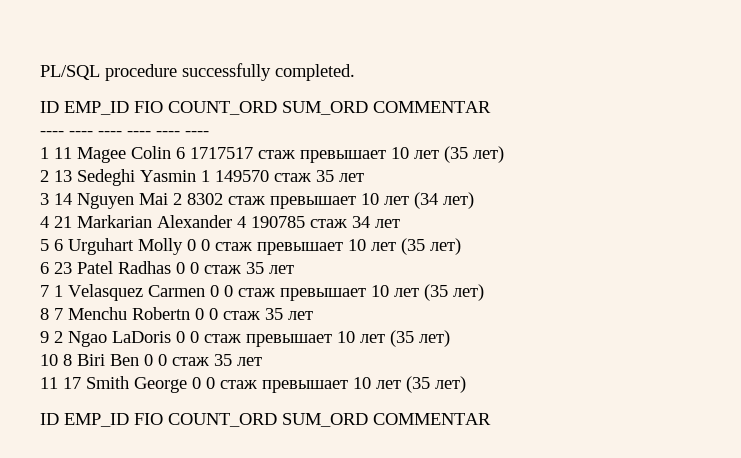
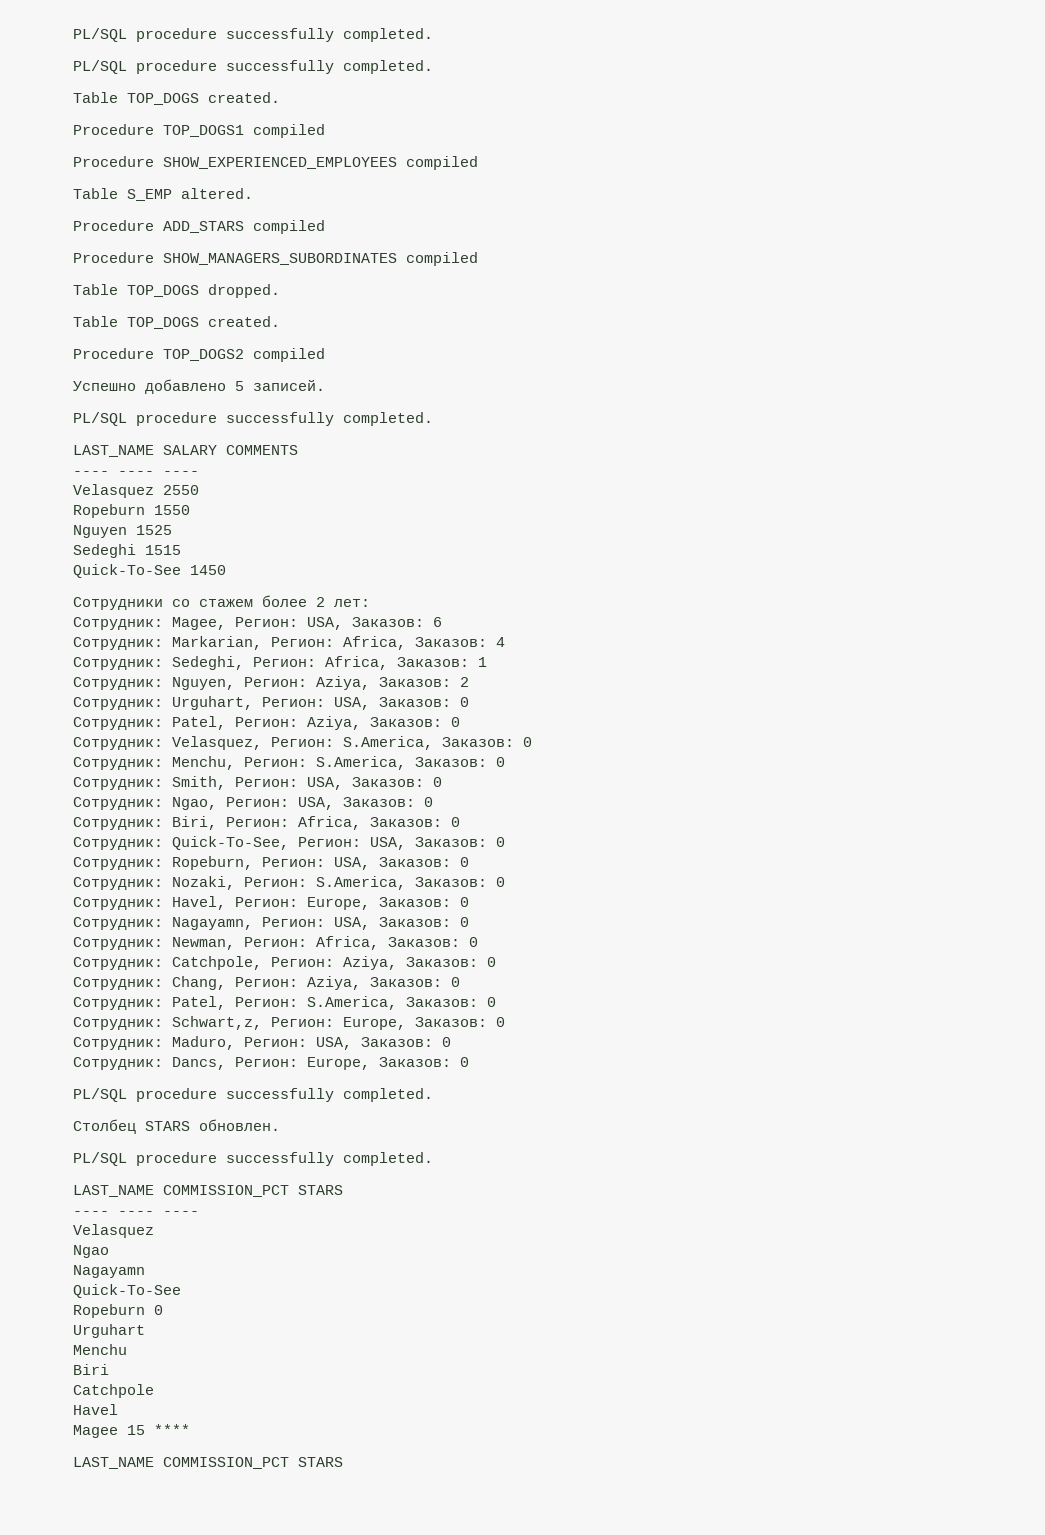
[40,63,355,81] [40,101,491,115] [40,131,209,136] [40,146,504,163] [40,169,364,186] [40,192,474,209] [40,215,400,228] [40,238,461,255] [40,261,294,274] [40,284,484,301] [40,307,313,320] [40,330,450,347] [40,354,262,366] [40,376,466,393] [40,413,491,427] PL/SQL procedure successfully completed. // ID EMP_ID FIO COUNT_ORD SUM_ORD COMMENTAR // ---- ---- ---- ---- ---- ---- // 1 11 Magee Colin 6 1717517 стаж превышает 10 лет (35 лет) // 2 13 Sedeghi Yasmin 1 149570 стаж 35 лет // 3 14 Nguyen Mai 2 8302 стаж превышает 10 лет (34 лет) // 4 21 Markarian Alexander 4 190785 стаж 34 лет // 5 6 Urguhart Molly 0 0 стаж превышает 10 лет (35 лет) // 6 23 Patel Radhas 0 0 стаж 35 лет // 7 1 Velasquez Carmen 0 0 стаж превышает 10 лет (35 лет) // 8 7 Menchu Robertn 0 0 стаж 35 лет // 9 2 Ngao LaDoris 0 0 стаж превышает 10 лет (35 лет) // 10 8 Biri Ben 0 0 стаж 35 лет // 11 17 Smith George 0 0 стаж превышает 10 лет (35 лет) // ID EMP_ID FIO COUNT_ORD SUM_ORD COMMENTAR -> [73,28,433,42] [73,60,433,74] [73,92,280,105] [73,124,325,138] [73,156,478,170] [73,188,253,201] [73,220,325,234] [73,252,478,266] [73,284,280,298] [73,316,280,329] [73,348,325,362] [73,379,325,394] [73,412,433,426] [73,445,298,457] [73,471,199,475] [73,484,199,498] [73,504,190,518] [73,525,172,538] [73,544,181,558] [73,564,226,578] [73,595,370,610] [73,617,442,630] [73,636,505,650] [73,656,487,670] [73,676,469,690] [73,696,469,710] [73,716,460,730] [73,736,532,750] [73,756,505,770] [73,776,442,790] [73,797,433,810] [73,816,460,830] [73,836,505,850] [73,856,469,870] [73,876,505,890] [73,896,469,910] [73,917,469,930] [73,936,478,950] [73,956,496,970] [73,976,460,990] [73,996,496,1010] [73,1016,505,1030] [73,1036,451,1050] [73,1057,469,1070] [73,1088,433,1102] [73,1119,280,1134] [73,1152,433,1166] [73,1185,343,1197] [73,1211,199,1215] [73,1224,154,1238] [73,1245,109,1258] [73,1265,145,1278] [73,1284,181,1298] [73,1304,163,1318] [73,1324,145,1338] [73,1344,127,1355] [73,1364,109,1375] [73,1384,154,1398] [73,1404,118,1415] [73,1424,190,1438] [73,1457,343,1469] PL/SQL procedure successfully completed. // PL/SQL procedure successfully completed. // Table TOP_DOGS created. // Procedure TOP_DOGS1 compiled // Procedure SHOW_EXPERIENCED_EMPLOYEES compiled // Table S_EMP altered. // Procedure ADD_STARS compiled // Procedure SHOW_MANAGERS_SUBORDINATES compiled // Table TOP_DOGS dropped. // Table TOP_DOGS created. // Procedure TOP_DOGS2 compiled // Успешно добавлено 5 записей. // PL/SQL procedure successfully completed. // LAST_NAME SALARY COMMENTS // ---- ---- ---- // Velasquez 2550 // Ropeburn 1550 // Nguyen 1525 // Sedeghi 1515 // Quick-To-See 1450 // Сотрудники со стажем более 2 лет: // Сотрудник: Magee, Регион: USA, Заказов: 6 // Сотрудник: Markarian, Регион: Africa, Заказов: 4 // Сотрудник: Sedeghi, Регион: Africa, Заказов: 1 // Сотрудник: Nguyen, Регион: Aziya, Заказов: 2 // Сотрудник: Urguhart, Регион: USA, Заказов: 0 // Сотрудник: Patel, Регион: Aziya, Заказов: 0 // Сотрудник: Velasquez, Регион: S.America, Заказов: 0 // Сотрудник: Menchu, Регион: S.America, Заказов: 0 // Сотрудник: Smith, Регион: USA, Заказов: 0 // Сотрудник: Ngao, Регион: USA, Заказов: 0 // Сотрудник: Biri, Регион: Africa, Заказов: 0 // Сотрудник: Quick-To-See, Регион: USA, Заказов: 0 // Сотрудник: Ropeburn, Регион: USA, Заказов: 0 // Сотрудник: Nozaki, Регион: S.America, Заказов: 0 // Сотрудник: Havel, Регион: Europe, Заказов: 0 // Сотрудник: Nagayamn, Регион: USA, Заказов: 0 // Сотрудник: Newman, Регион: Africa, Заказов: 0 // Сотрудник: Catchpole, Регион: Aziya, Заказов: 0 // Сотрудник: Chang, Регион: Aziya, Заказов: 0 // Сотрудник: Patel, Регион: S.America, Заказов: 0 // Сотрудник: Schwart,z, Регион: Europe, Заказов: 0 // Сотрудник: Maduro, Регион: USA, Заказов: 0 // Сотрудник: Dancs, Регион: Europe, Заказов: 0 // PL/SQL procedure successfully completed. // Столбец STARS обновлен. // PL/SQL procedure successfully completed. // LAST_NAME COMMISSION_PCT STARS // ---- ---- ---- // Velasquez // Ngao // Nagayamn // Quick-To-See // Ropeburn 0 // Urguhart // Menchu // Biri // Catchpole // Havel // Magee 15 **** // LAST_NAME COMMISSION_PCT STARS

